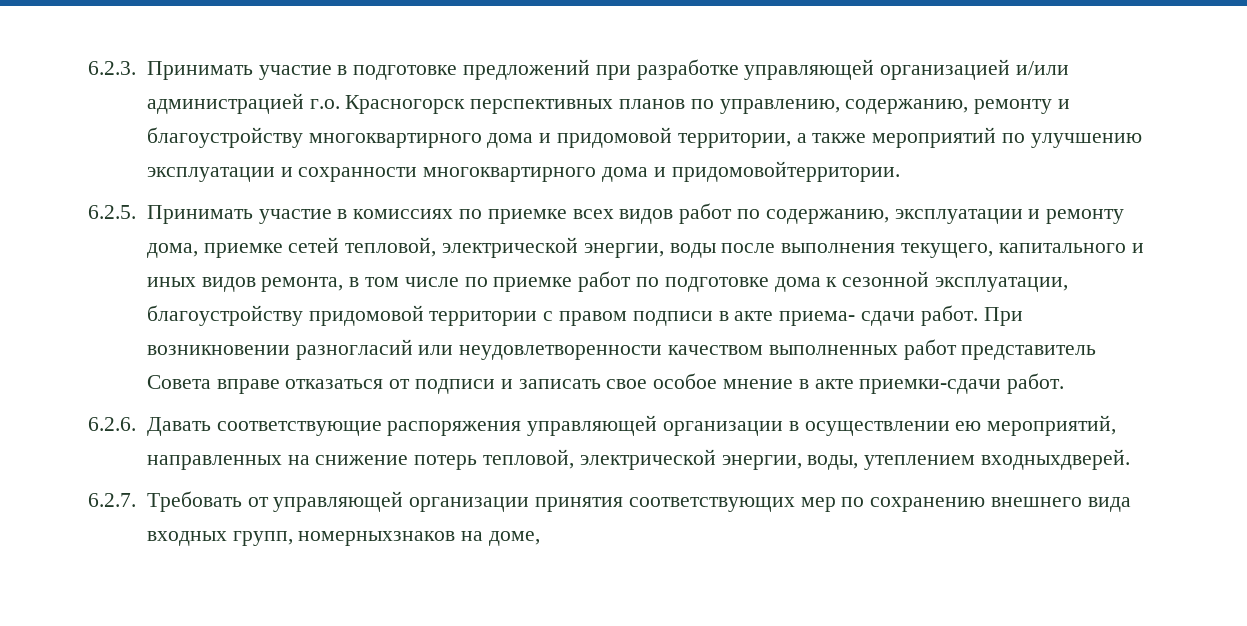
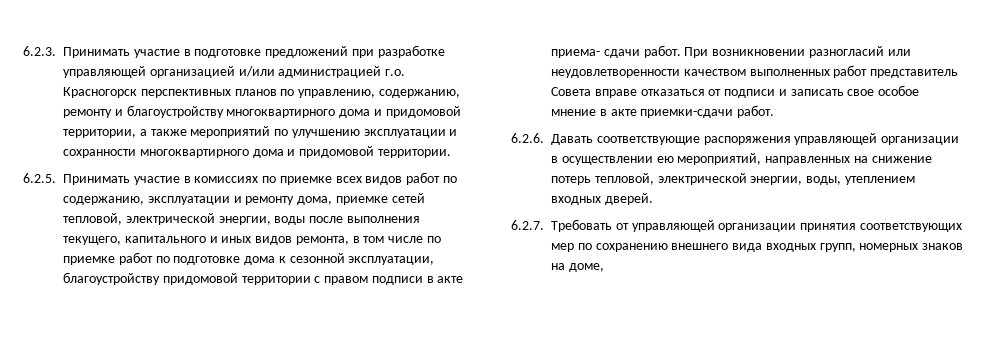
[671,161,900,182] придомовойтерритории. -> [299,146,451,158] придомовой территории.
[980,449,1130,470] входныхдверей. -> [551,193,653,205] входных дверей.
[298,531,456,546] номерныхзнаков -> [859,243,964,252] номерных знаков

